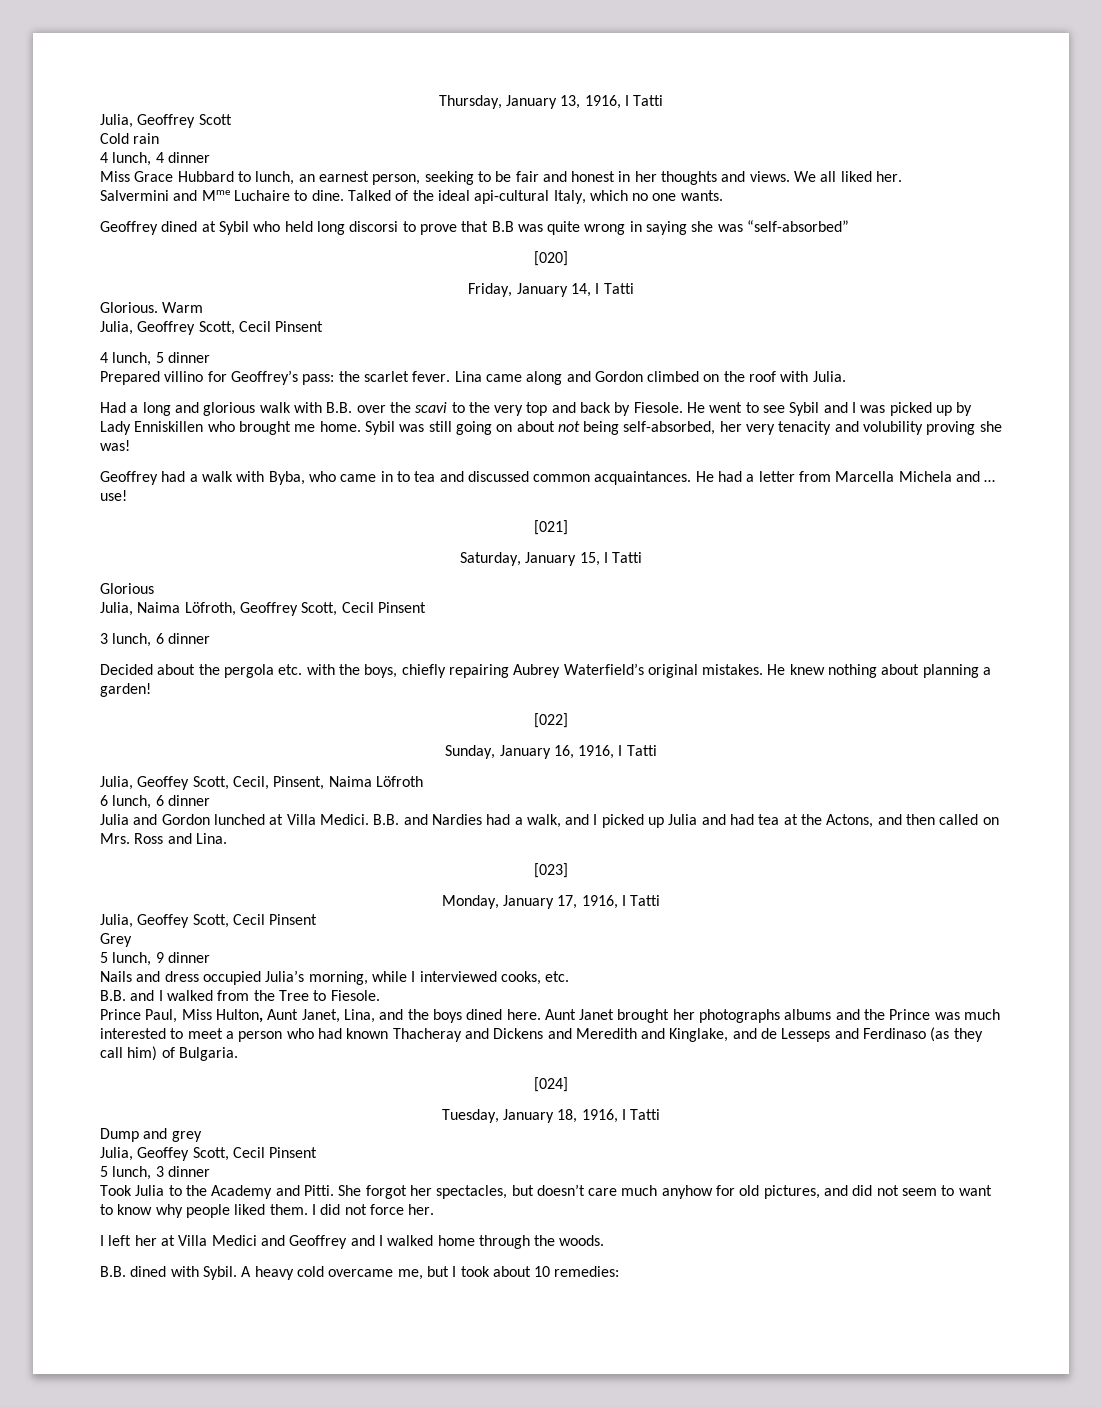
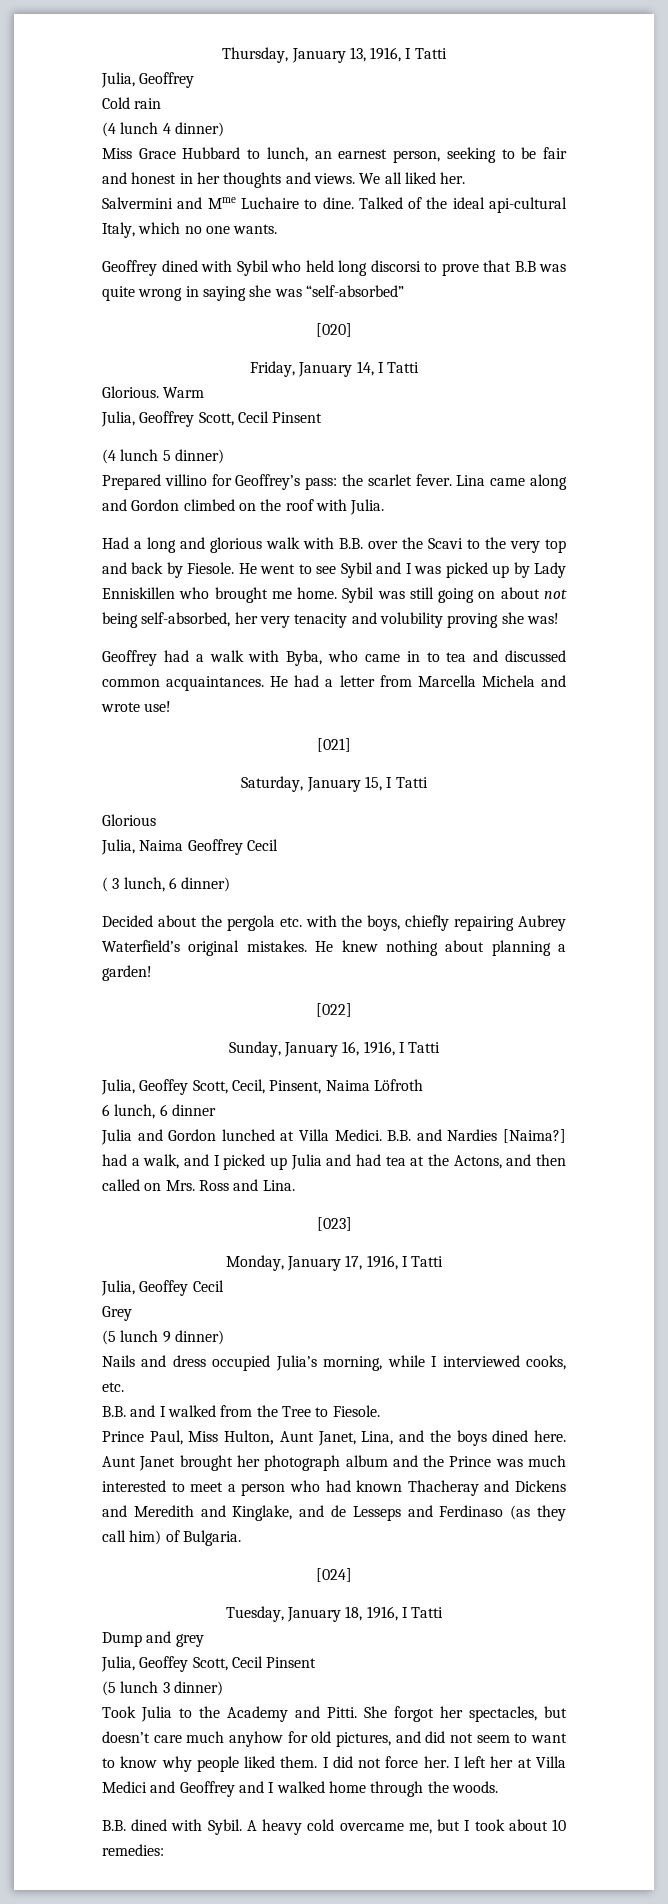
[198,114,232,125] Scott -> (195, 80) none
[100,152,210,166] 4 lunch, 4 dinner -> [102,122,224,137] (4 lunch 4 dinner)
[201,221,216,232] at -> [201,260,232,272] with
[100,352,210,366] 4 lunch, 5 dinner -> [102,449,224,464] (4 lunch 5 dinner)
[415,402,448,413] scavi -> [428,538,463,549] Scavi
[984,480,996,482] … -> [101,702,140,712] wrote
[184,602,426,616] Löfroth, Geoffrey Scott, Cecil Pinsent // -> [187,839,278,855] [102,877,108,892] Geoffrey Cecil // (
[167,633,210,644] dinner -> [181,877,231,892] dinner)
(482, 819) none -> [503,1129,567,1143] [Naima?]
[192,914,318,928] Scott, Cecil Pinsent -> [192,1280,224,1292] Cecil
[100,952,210,966] 5 lunch, 9 dinner -> [102,1330,224,1345] (5 lunch 9 dinner)
[699,1009,832,1023] photographs albums -> [264,1455,388,1471] photograph album
[100,1166,210,1180] 5 lunch, 3 dinner -> [102,1681,223,1696] (5 lunch 3 dinner)
(435, 1209) // -> (449, 1762) none

